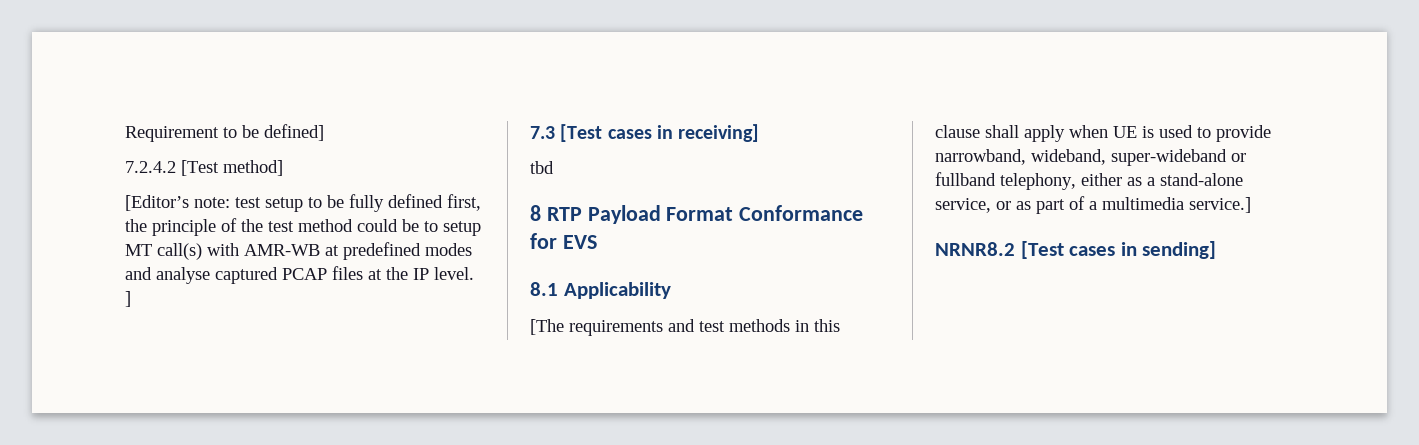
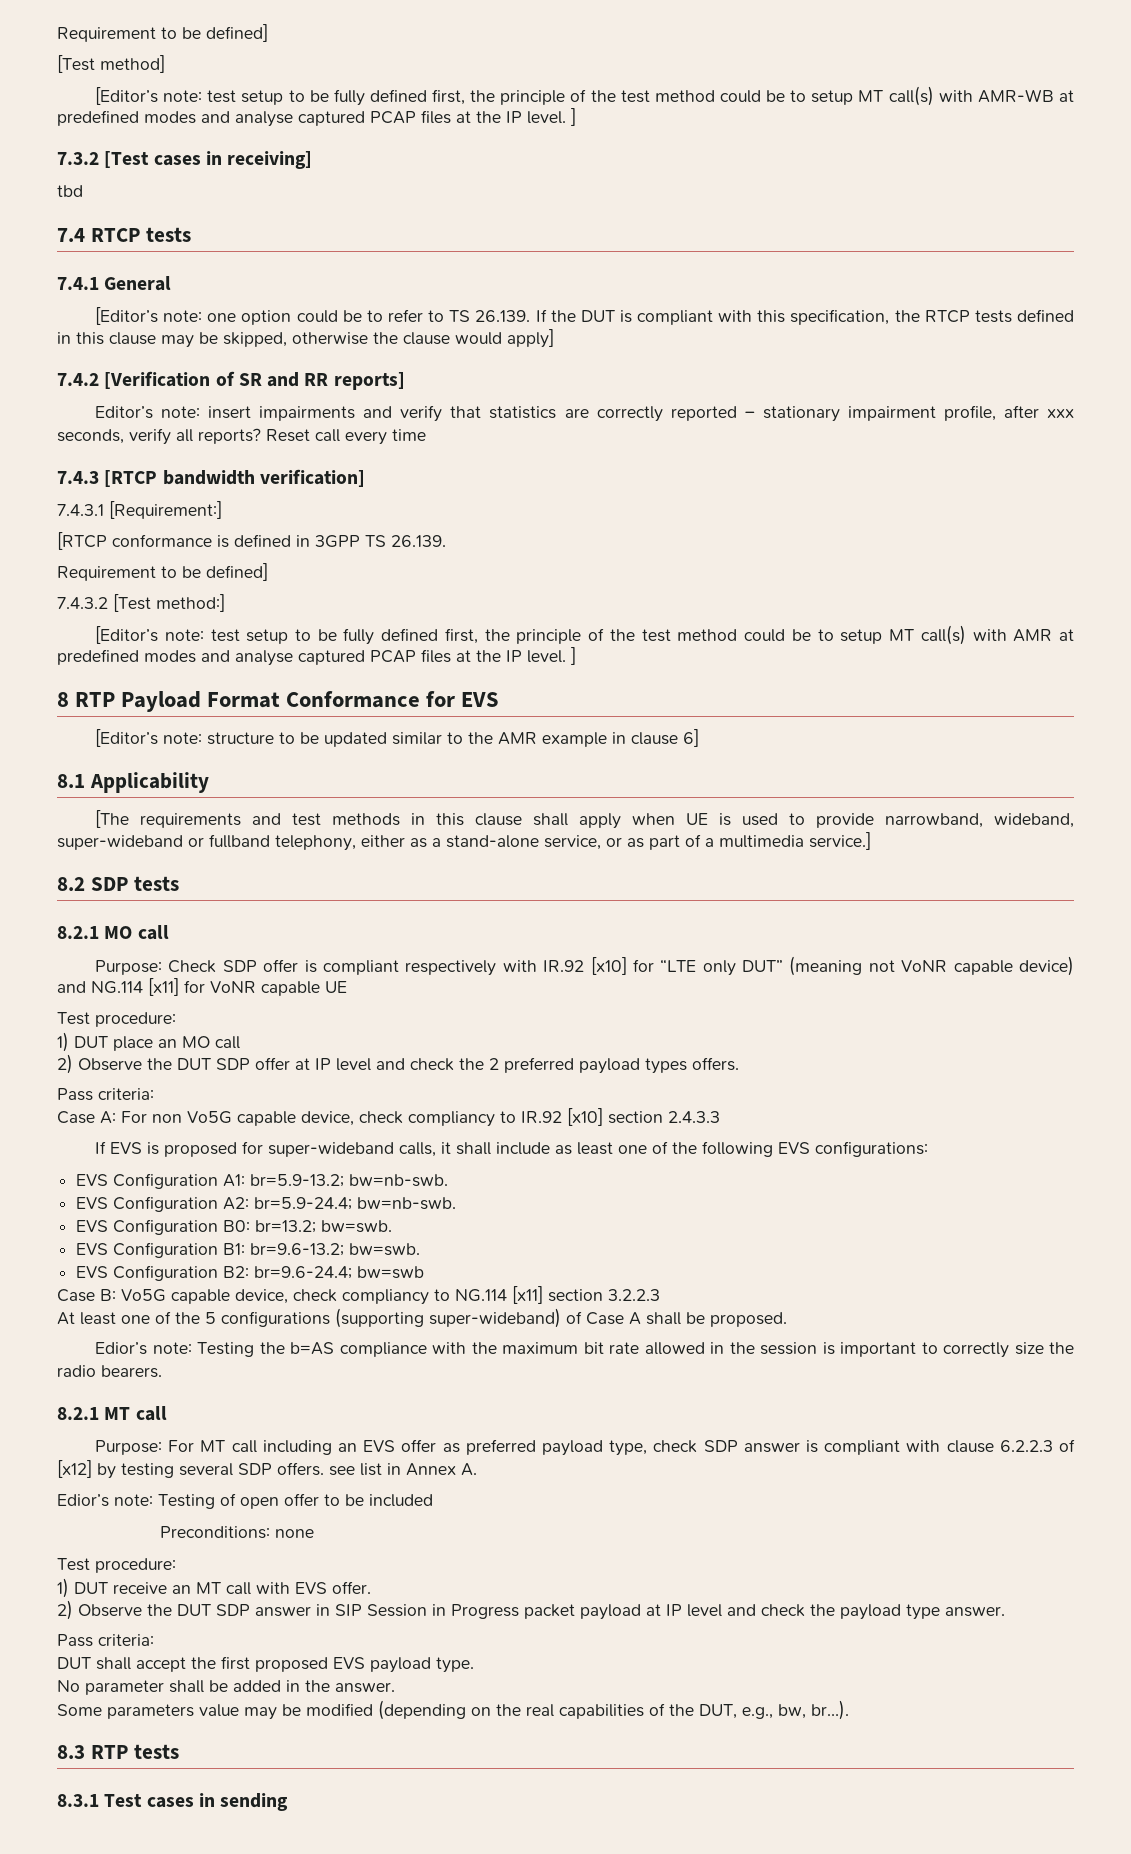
[125,124,324,142] [125,161,176,173] Requirement to be defined] // 7.2.4.2 -> [57,24,268,42] Requirement to be defined] //
[530,126,555,139] 7.3 -> [57,152,99,165] 7.3.2
(554, 167) none -> [57,227,192,242] [57,276,172,291] [95,307,1074,325] [57,329,554,348] [57,371,405,390] [95,405,1074,422] [57,428,426,445] [57,469,365,487] [57,501,222,519] [57,532,446,550] [57,563,268,581] [57,594,225,612] [95,625,1075,645] [57,647,576,666] // 7.4 RTCP tests // 7.4.1 General // [Editor’s note: one option could be to refer to TS 26.139. If the DUT is compliant with this specification, the RTCP tests defined in this clause may be skipped, otherwise the clause would apply] // 7.4.2 [Verification of SR and RR reports] // Editor’s note: insert impairments and verify that statistics are correctly reported – stationary impairment profile, after xxx seconds, verify all reports? Reset call every time // 7.4.3 [RTCP bandwidth verification] // 7.4.3.1 [Requirement:] // [RTCP conformance is defined in 3GPP TS 26.139. // Requirement to be defined] // 7.4.3.2 [Test method:] // [Editor’s note: test setup to be fully defined first, the principle of the test method could be to setup MT call(s) with AMR at predefined modes and analyse captured PCAP files at the IP level. ]
(597, 242) none -> [95,729,700,747] // [Editor’s note: structure to be updated similar to the AMR example in clause 6]
[935,241,1217,259] NRNR8.2 [Test cases in sending] -> [57,876,180,891] [57,925,169,940] [95,956,1074,976] [57,978,347,996] [57,1012,176,1027] [57,1032,240,1052] [57,1054,739,1074] [57,1088,154,1101] [57,1108,720,1127] [95,1141,929,1157] [76,1173,449,1189] [76,1196,457,1212] [76,1219,393,1235] [76,1242,421,1258] [76,1265,425,1281] [57,1286,660,1305] [57,1308,787,1328] [95,1342,1074,1358] [57,1365,162,1378] [57,1406,167,1421] [95,1439,1076,1456] [57,1460,477,1479] [57,1493,433,1509] [160,1526,315,1539] [57,1558,176,1573] [57,1578,371,1598] [57,1600,1005,1620] [57,1634,154,1647] [57,1656,474,1673] [57,1680,395,1695] [57,1700,849,1720] [57,1744,180,1759] [57,1793,289,1811] 8.2 SDP tests // 8.2.1 MO call // Purpose: Check SDP offer is compliant respectively with IR.92 [x10] for “LTE only DUT” (meaning not VoNR capable device) and NG.114 [x11] for VoNR capable UE // Test procedure: // 1) DUT place an MO call // 2) Observe the DUT SDP offer at IP level and check the 2 preferred payload types offers. // Pass criteria: // Case A: For non Vo5G capable device, check compliancy to IR.92 [x10] section 2.4.3.3 // If EVS is proposed for super-wideband calls, it shall include as least one of the following EVS configurations: // EVS Configuration A1: br=5.9-13.2; bw=nb-swb. // EVS Configuration A2: br=5.9-24.4; bw=nb-swb. // EVS Configuration B0: br=13.2; bw=swb. // EVS Configuration B1: br=9.6-13.2; bw=swb. // EVS Configuration B2: br=9.6-24.4; bw=swb // Case B: Vo5G capable device, check compliancy to NG.114 [x11] section 3.2.2.3 // At least one of the 5 configurations (supporting super-wideband) of Case A shall be proposed. // Edior’s note: Testing the b=AS compliance with the maximum bit rate allowed in the session is important to correctly size the radio bearers. // 8.2.1 MT call // Purpose: For MT call including an EVS offer as preferred payload type, check SDP answer is compliant with clause 6.2.2.3 of [x12] by testing several SDP offers. see list in Annex A. // Edior’s note: Testing of open offer to be included // Preconditions: none // Test procedure: // 1) DUT receive an MT call with EVS offer. // 2) Observe the DUT SDP answer in SIP Session in Progress packet payload at IP level and check the payload type answer. // Pass criteria: // DUT shall accept the first proposed EVS payload type. // No parameter shall be added in the answer. // Some parameters value may be modified (depending on the real capabilities of the DUT, e.g., bw, br…). // 8.3 RTP tests // 8.3.1 Test cases in sending

